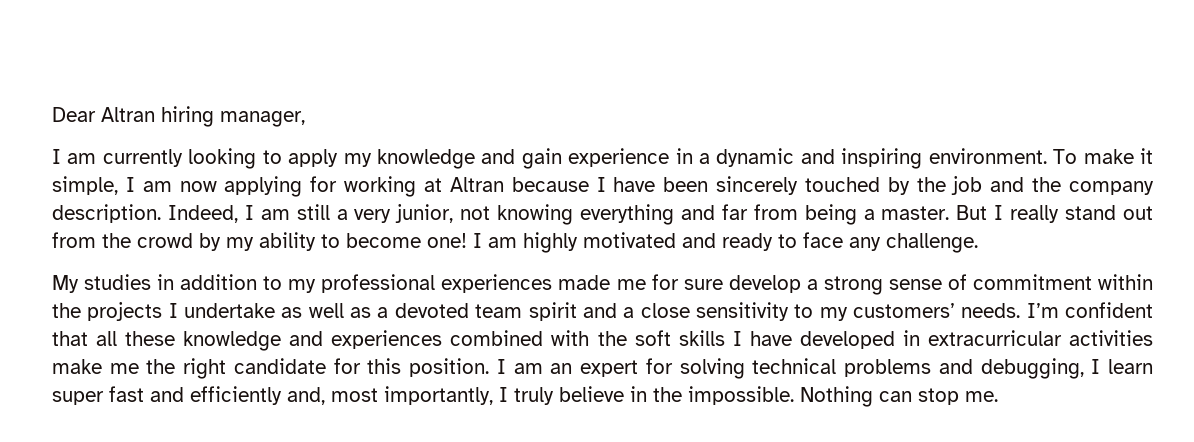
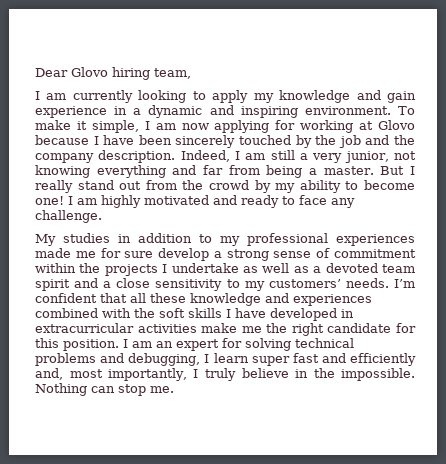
[101,106,305,127] Altran hiring manager, -> [71,67,191,80] Glovo hiring team,
[449,177,504,192] Altran -> [378,120,415,130] Glovo

